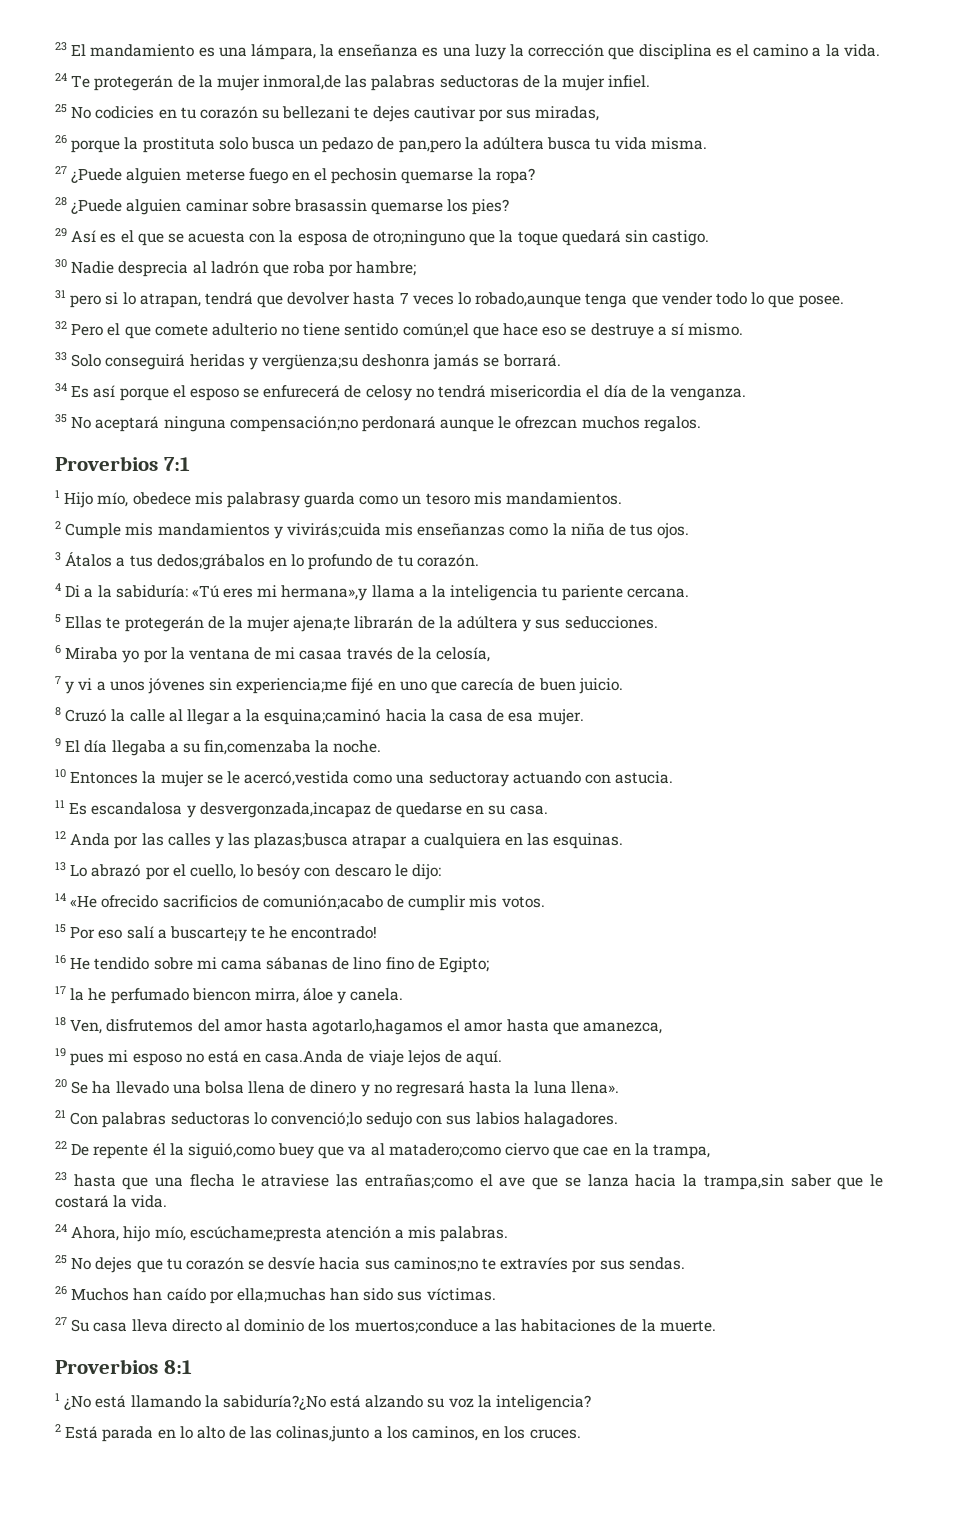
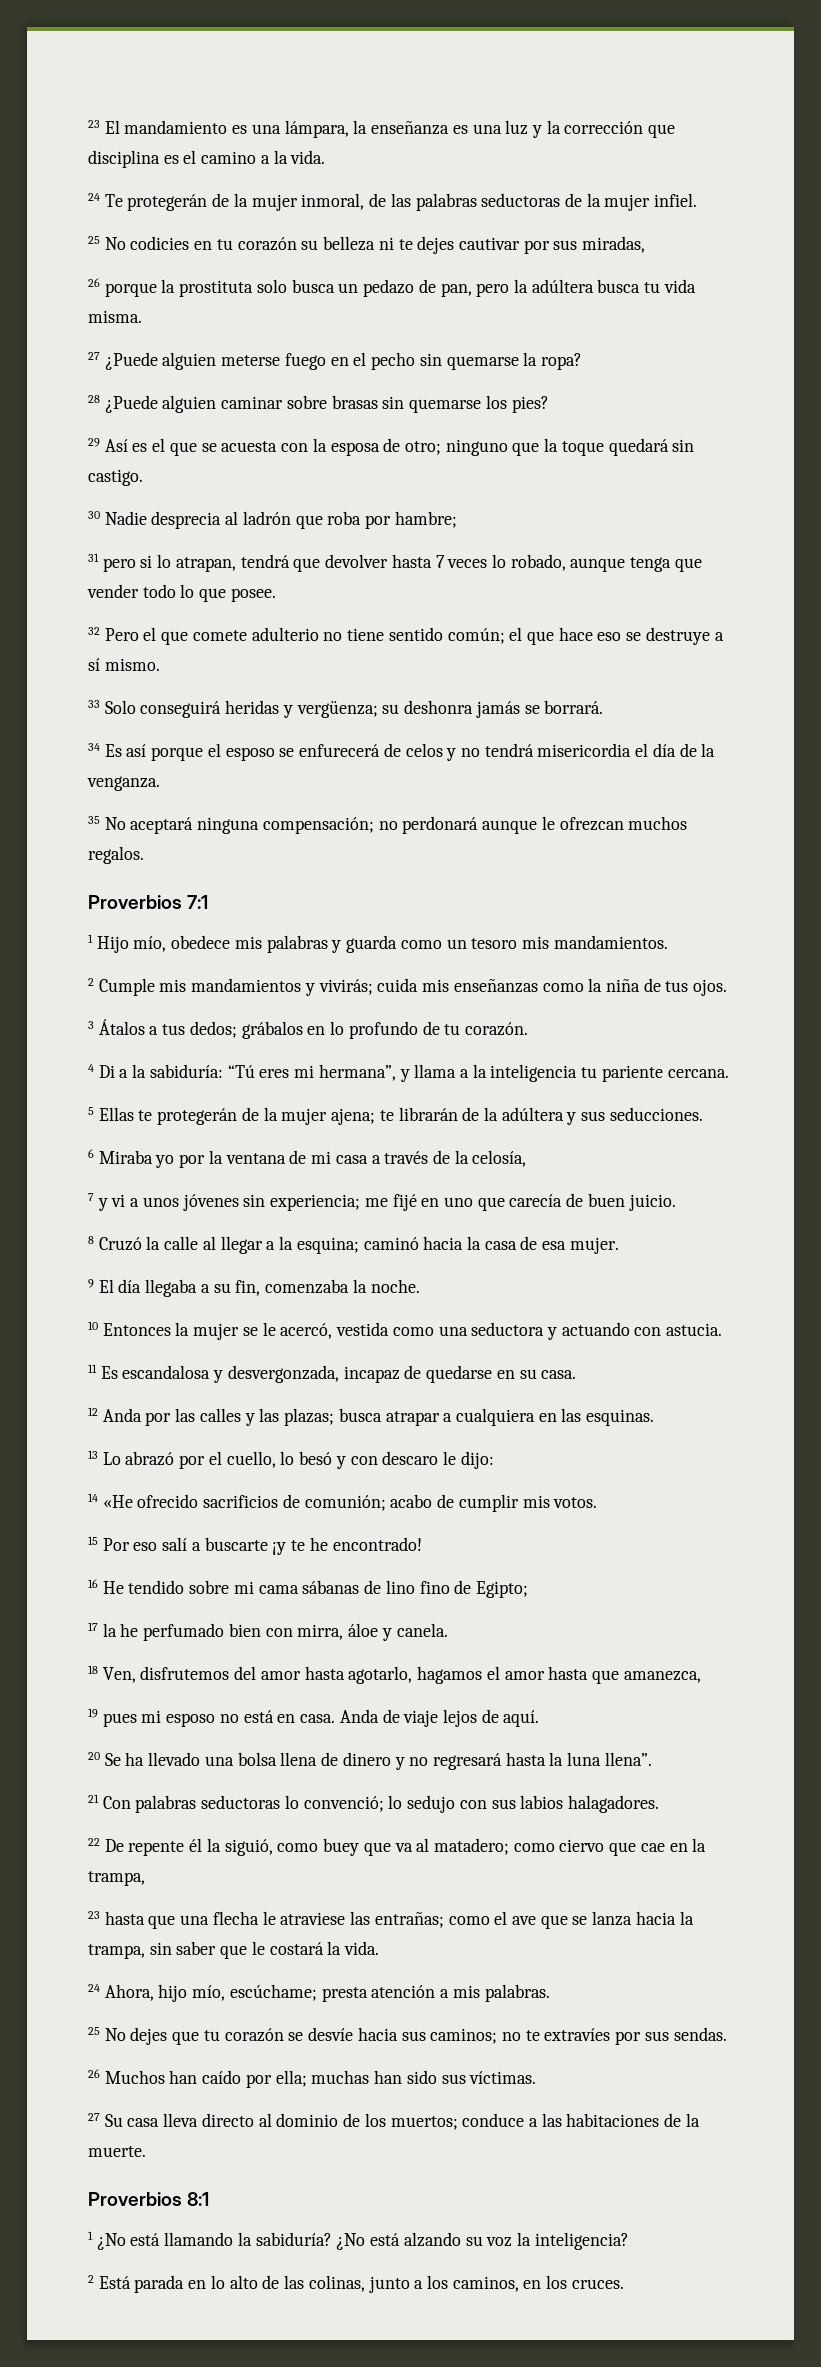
[474,44,506,60] luzy -> [505,120,542,138] luz y
[263,75,342,90] inmoral,de -> [301,193,387,210] inmoral, de
[282,106,351,119] bellezani -> [323,236,394,251] belleza ni
[398,140,461,153] pan,pero -> [440,283,510,297] pan, pero
[331,168,398,184] pechosin -> [371,352,442,370] pecho sin
[293,199,367,212] brasassin -> [331,395,405,409] brasas sin
[373,230,466,246] otro;ninguno -> [404,439,508,456] otro; ninguno
[475,292,582,308] robado,aunque -> [510,554,626,572] robado, aunque
[402,323,469,338] común;el -> [447,627,523,644] común; el
[261,354,358,370] vergüenza;su -> [296,701,400,718] vergüenza; su
[365,385,412,401] celosy -> [405,743,457,761] celos y
[229,416,358,432] compensación;no -> [262,817,398,834] compensación; no
[226,492,300,508] palabrasy -> [266,935,342,953] palabras y
[286,523,381,538] vivirás;cuida -> [318,978,419,995] vivirás; cuida
[156,554,265,570] dedos;grábalos -> [189,1021,303,1039] dedos; grábalos
[191,585,219,598] «Tú -> [227,1065,255,1078] “Tú
[281,585,368,601] hermana»,y -> [318,1064,410,1082] hermana”, y
[293,616,351,632] ajena;te -> [331,1108,394,1125] ajena; te
[299,650,343,660] casaa -> [335,1155,381,1164] casa a
[236,678,348,694] experiencia;me -> [270,1194,388,1211] experiencia; me
[264,709,382,725] esquina;caminó -> [296,1237,419,1254] esquina; caminó
[204,740,312,755] fin,comenzaba -> [235,1279,350,1296] fin, comenzaba
[244,771,509,787] acercó,vestida como una seductoray -> [280,1322,557,1340] acercó, vestida como una seductora y
[199,802,371,818] desvergonzada,incapaz -> [227,1365,400,1383] desvergonzada, incapaz
[254,833,349,849] plazas;busca -> [284,1408,382,1426] plazas; busca
[256,864,301,880] besóy -> [299,1451,346,1469] besó y
[262,895,383,910] comunión;acabo -> [304,1494,433,1511] comunión; acabo
[169,926,247,942] buscarte¡y -> [204,1537,287,1555] buscarte ¡y
[191,988,251,1001] biencon -> [228,1623,293,1637] bien con
[312,1019,444,1035] agotarlo,hagamos -> [348,1666,483,1684] agotarlo, hagamos
[265,1050,344,1063] casa.Anda -> [300,1709,379,1723] casa. Anda
[570,1081,619,1094] llena». -> [604,1752,652,1766] llena”.
[270,1112,362,1127] convenció;lo -> [303,1795,403,1812] convenció; lo
[187,1143,275,1159] siguió,como -> [224,1839,319,1856] siguió, como
[388,1143,501,1158] matadero;como -> [433,1838,555,1855] matadero; como
[364,1174,473,1189] entrañas;como -> [374,1912,490,1928] entrañas; como
[703,1174,784,1190] trampa,sin -> [88,1942,172,1959] trampa, sin
[189,1226,322,1242] escúchame;presta -> [229,1984,368,2002] escúchame; presta
[393,1257,478,1272] caminos;no -> [430,2028,521,2044] caminos; no
[236,1288,326,1303] ella;muchas -> [275,2070,370,2087] ella; muchas
[354,1319,478,1334] muertos;conduce -> [390,2113,525,2130] muertos; conduce
[222,1395,326,1410] sabiduría?¿No -> [255,2232,366,2250] sabiduría? ¿No
[276,1426,370,1442] colinas,junto -> [308,2275,410,2293] colinas, junto

